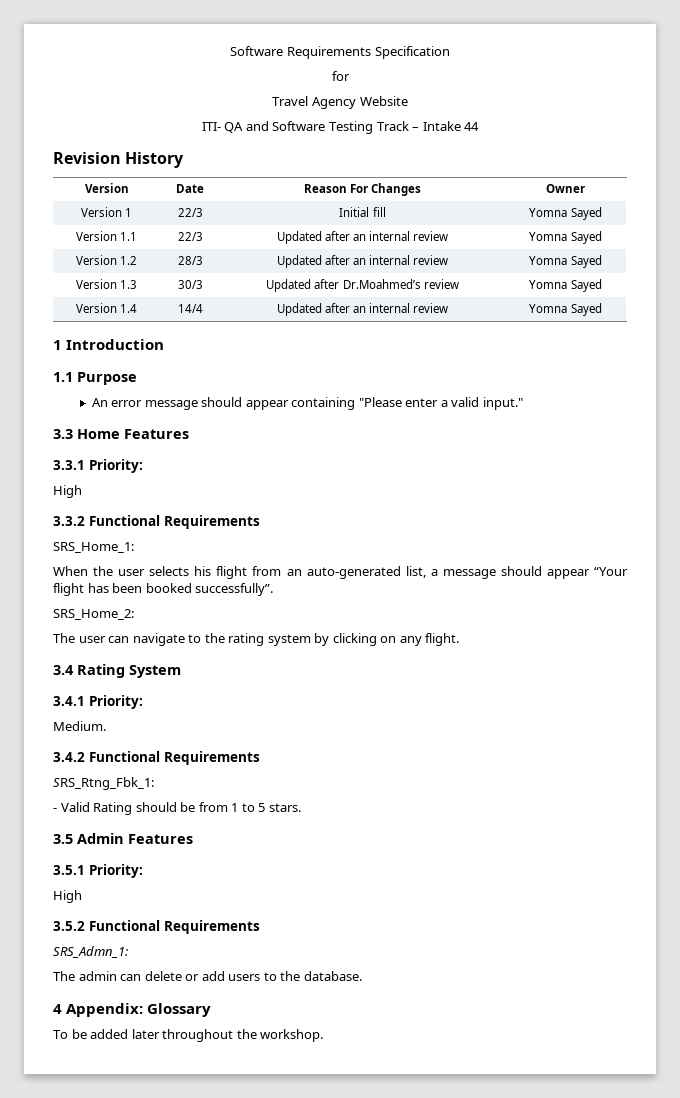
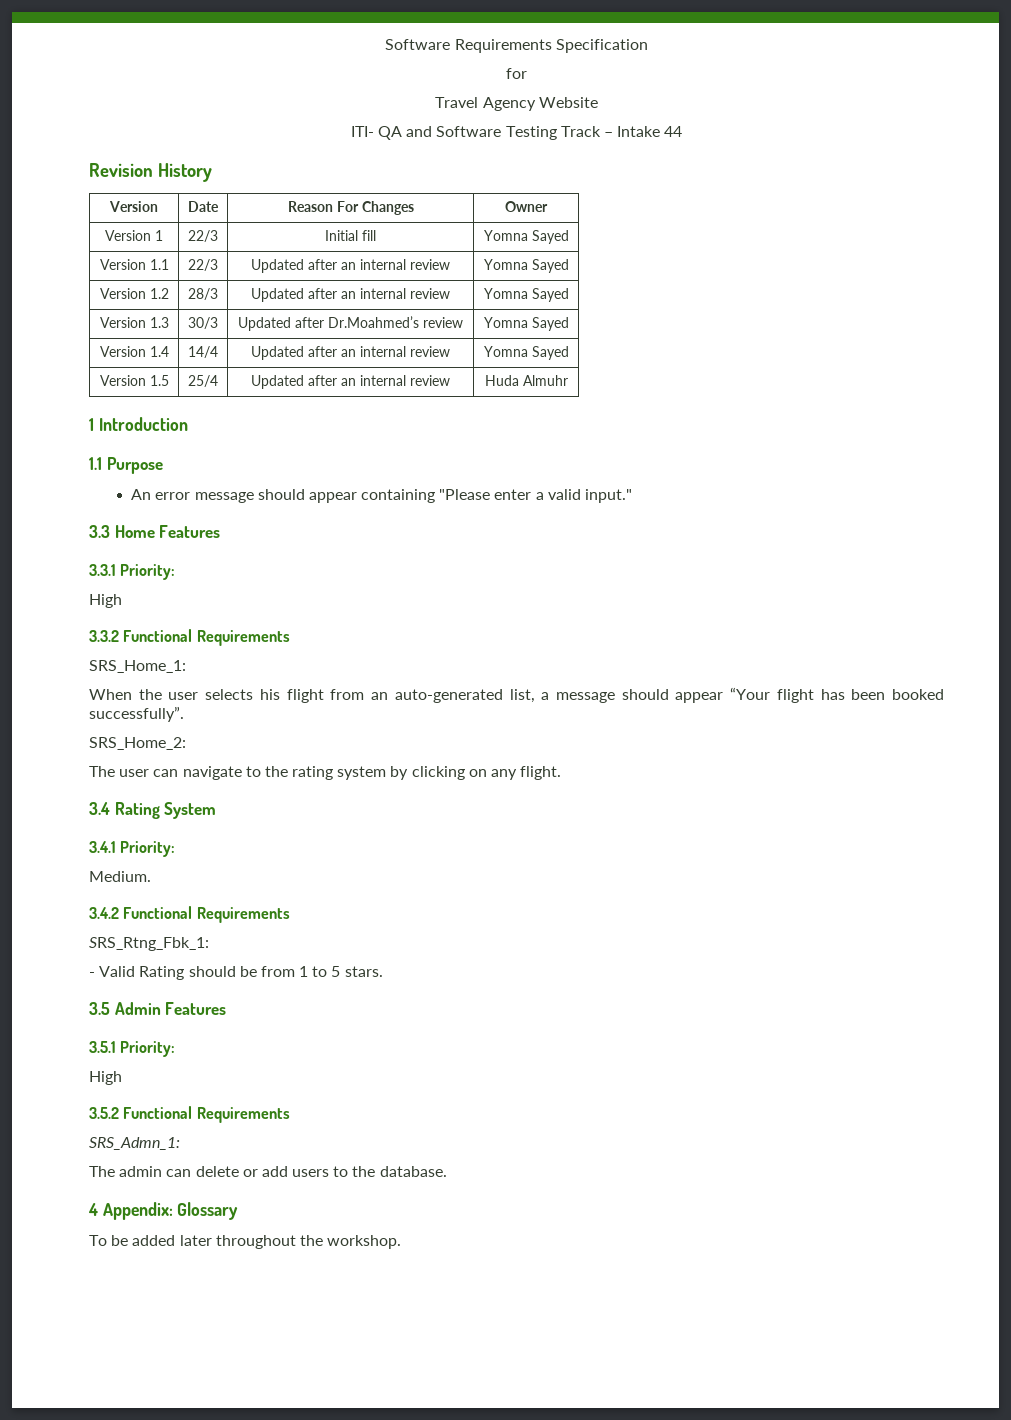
(602, 309) none -> [99,375,169,386] [188,375,218,387] [251,375,450,389] [484,375,568,386] // Version 1.5 | 25/4 | Updated after an internal review | Huda Almuhr

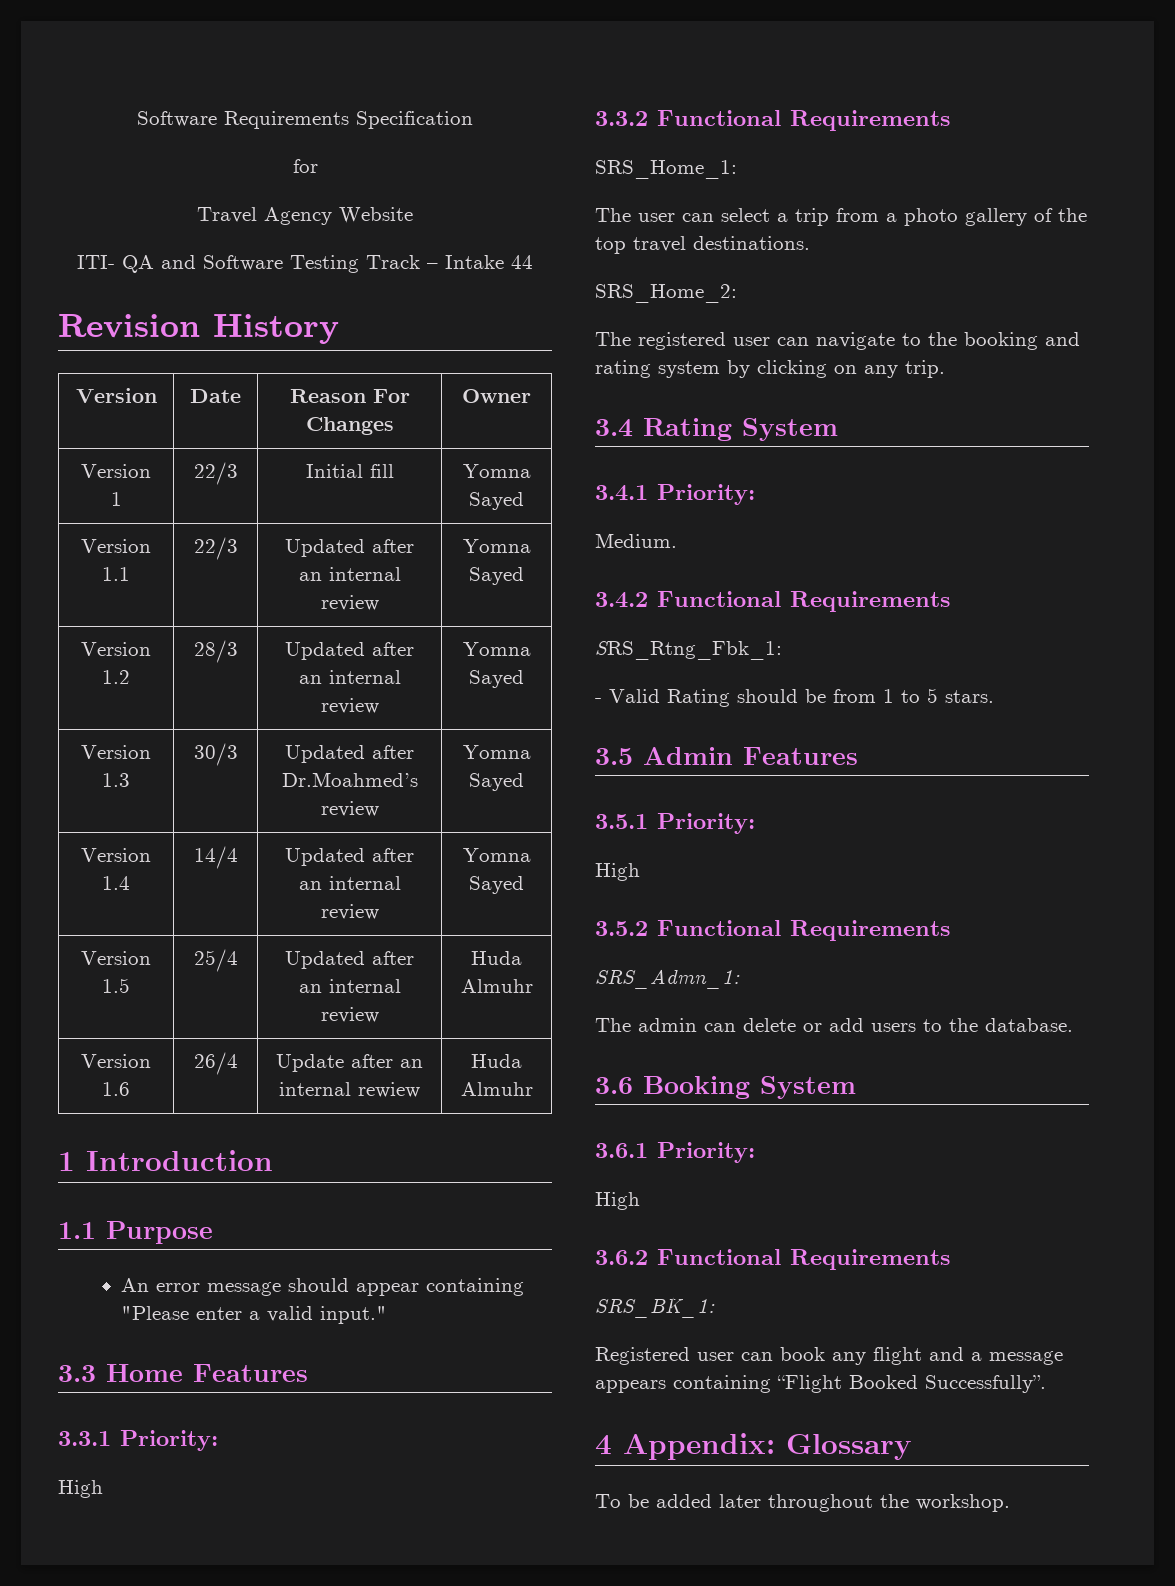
(568, 380) none -> [81,1054,151,1068] [102,1082,130,1096] [193,1052,238,1075] [276,1054,423,1072] [279,1082,420,1098] [471,1054,522,1068] [460,1082,533,1096] // Version 1.6 | 26/4 | Update after an internal rewiew | Huda Almuhr
[89,687,944,703] [89,706,184,722] When the user selects his flight from an auto-generated list, a message should appear “Your flight has been booked successfully”. -> [595,208,1087,226] [595,236,810,254] The user can select a trip from a photo gallery of the top travel destinations.
(115, 771) none -> [638,332,726,350] registered
(288, 771) none -> [964,332,1080,350] booking and
[520,766,562,780] flight. -> [905,360,945,378] trip.
(447, 1171) none -> [595,1076,856,1099] [595,1142,755,1163] [595,1192,640,1210] [595,1249,950,1270] [595,1297,715,1318] [595,1347,1063,1365] [595,1375,1046,1393] // 3.6 Booking System // 3.6.1 Priority: // High // 3.6.2 Functional Requirements // SRS_BK_1: // Registered user can book any flight and a message appears containing “Flight Booked Successfully”.

